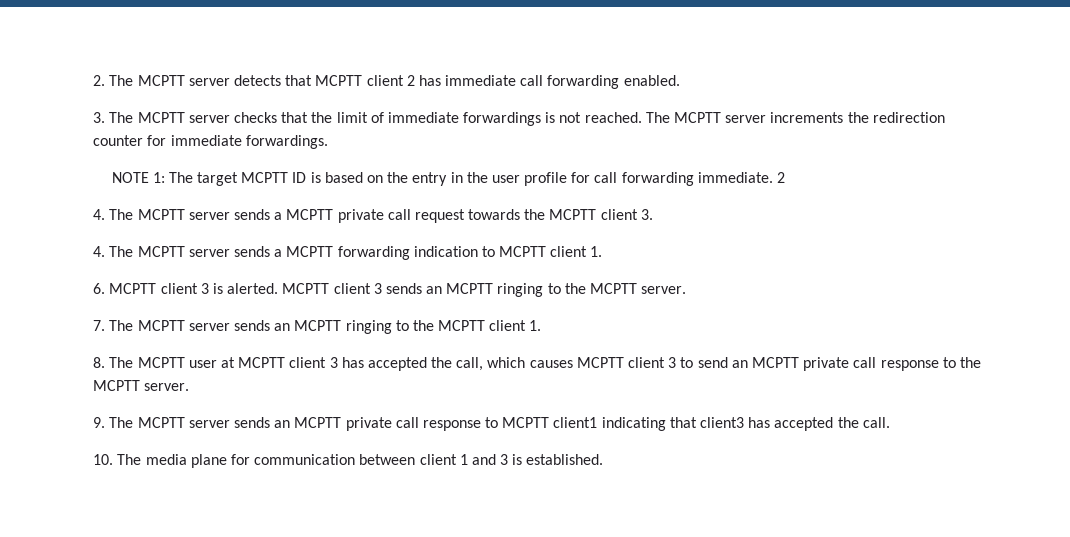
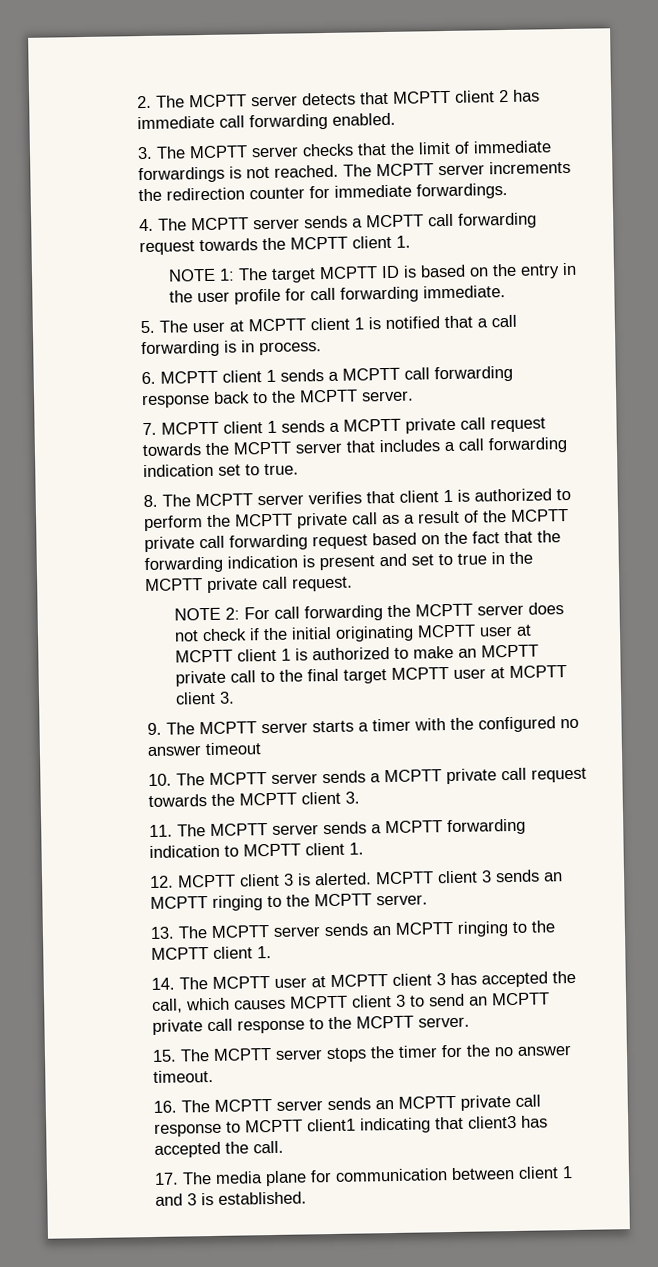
(328, 142) none -> [139,212,538,232] [139,235,412,256] // 4. The MCPTT server sends a MCPTT call forwarding request towards the MCPTT client 1.
[777,172,786,183] [93,209,106,220] 2 // 4. -> [140,314,518,334] [141,340,323,358] [141,365,514,385] [142,389,415,409] [142,417,547,436] [142,437,569,457] [143,463,300,478] [143,488,572,508] [144,509,570,532] [144,530,562,553] [144,551,534,574] [145,576,354,594] [173,602,564,622] [173,624,532,642] [174,644,539,663] [174,665,567,687] [174,691,235,705] [147,716,580,736] [147,742,262,757] [148,773,173,787] // 5. The user at MCPTT client 1 is notified that a call forwarding is in process. // 6. MCPTT client 1 sends a MCPTT call forwarding response back to the MCPTT server. // 7. MCPTT client 1 sends a MCPTT private call request towards the MCPTT server that includes a call forwarding indication set to true. // 8. The MCPTT server verifies that client 1 is authorized to perform the MCPTT private call as a result of the MCPTT private call forwarding request based on the fact that the forwarding indication is present and set to true in the MCPTT private call request. // NOTE 2: For call forwarding the MCPTT server does not check if the initial originating MCPTT user at MCPTT client 1 is authorized to make an MCPTT private call to the final target MCPTT user at MCPTT client 3. // 9. The MCPTT server starts a timer with the configured no answer timeout // 10.
[93,246,106,257] 4. -> [149,824,174,838] 11.
[93,283,106,294] 6. -> [149,875,175,888] 12.
[93,320,106,331] 7. -> [150,926,176,939] 13.
[93,357,106,368] 8. -> [151,977,176,990] 14.
[93,417,106,428] 9. -> [152,1044,573,1063] [153,1069,215,1083] [153,1100,178,1113] 15. The MCPTT server stops the timer for the no answer timeout. // 16.
[93,454,114,465] 10. -> [154,1172,180,1185] 17.

